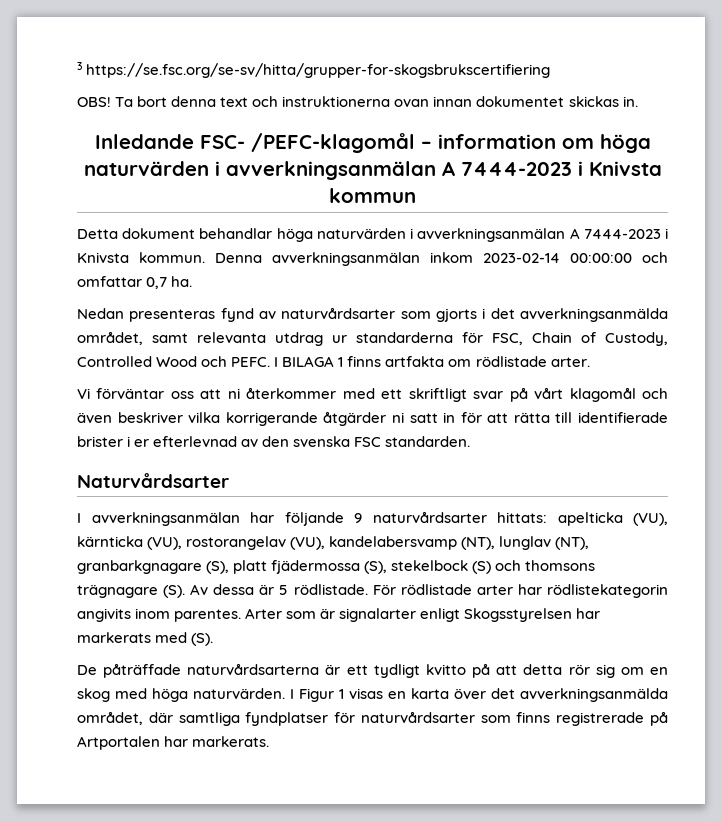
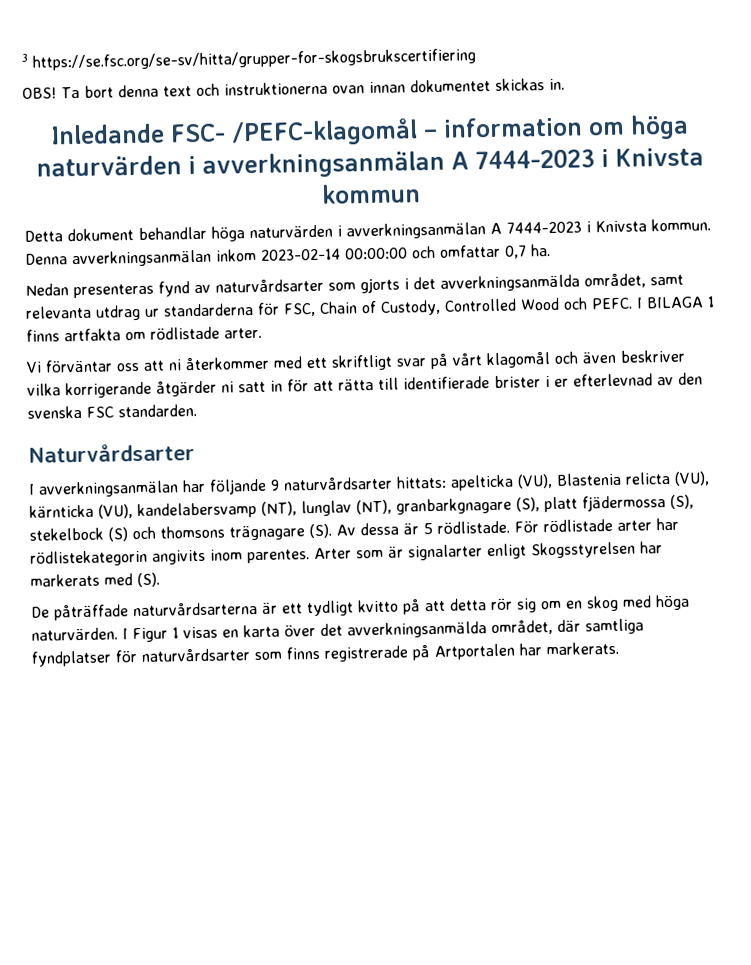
[77,536,287,550] kärnticka (VU), rostorangelav -> [556,471,710,486] [29,504,94,518] Blastenia relicta (VU), kärnticka

